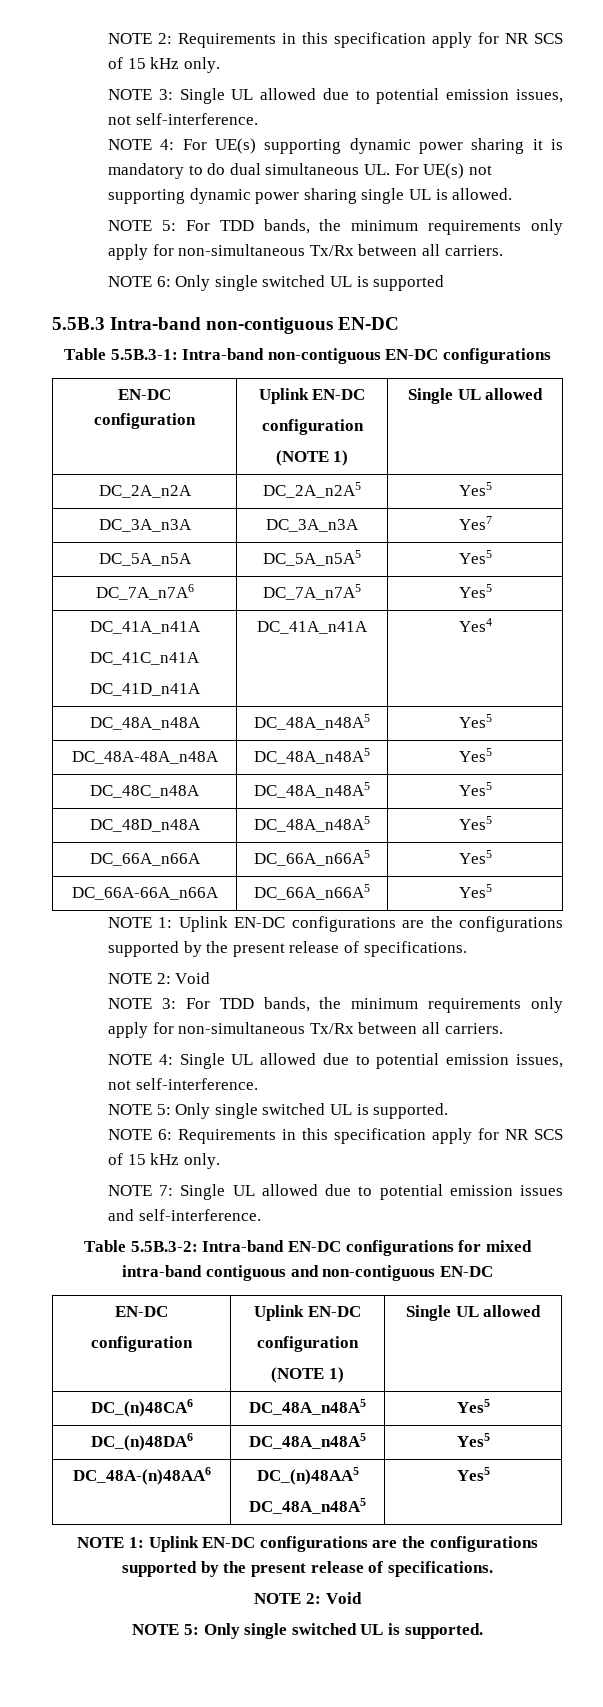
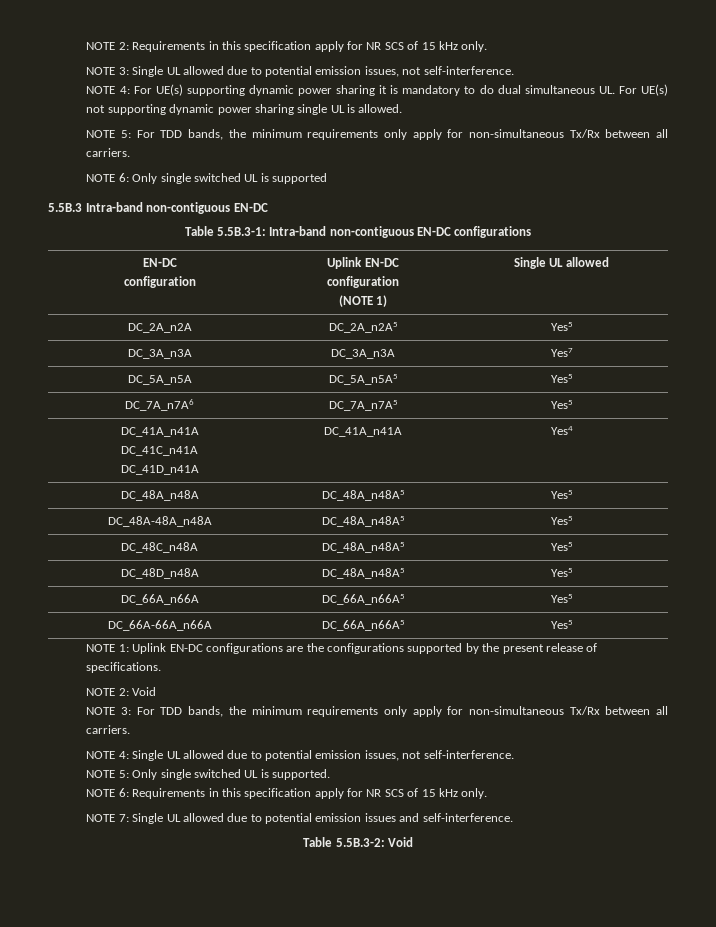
[202,1240,532,1256] [122,1265,493,1281] [115,1306,168,1317] [91,1336,193,1352] [254,1305,361,1321] [257,1336,359,1352] [271,1367,344,1383] [405,1305,542,1321] [90,1399,193,1417] [249,1399,367,1415] [456,1399,490,1413] [90,1433,193,1451] [249,1433,367,1449] [456,1433,490,1447] [72,1467,211,1485] [256,1467,359,1485] [249,1498,367,1514] [456,1467,490,1481] [77,1536,538,1552] [122,1561,493,1577] [254,1592,362,1604] [132,1623,483,1639] Intra-band EN-DC configurations for mixed intra-band contiguous and non-contiguous EN-DC // EN-DC // configuration | Uplink EN-DC // configuration // (NOTE 1) | Single UL allowed // DC_(n)48CA6 | DC_48A_n48A5 | Yes5 // DC_(n)48DA6 | DC_48A_n48A5 | Yes5 // DC_48A-(n)48AA6 | DC_(n)48AA5 // DC_48A_n48A5 | Yes5 // NOTE 1: Uplink EN-DC configurations are the configurations supported by the present release of specifications. // NOTE 2: Void // NOTE 5: Only single switched UL is supported. -> [387,837,413,847] Void

